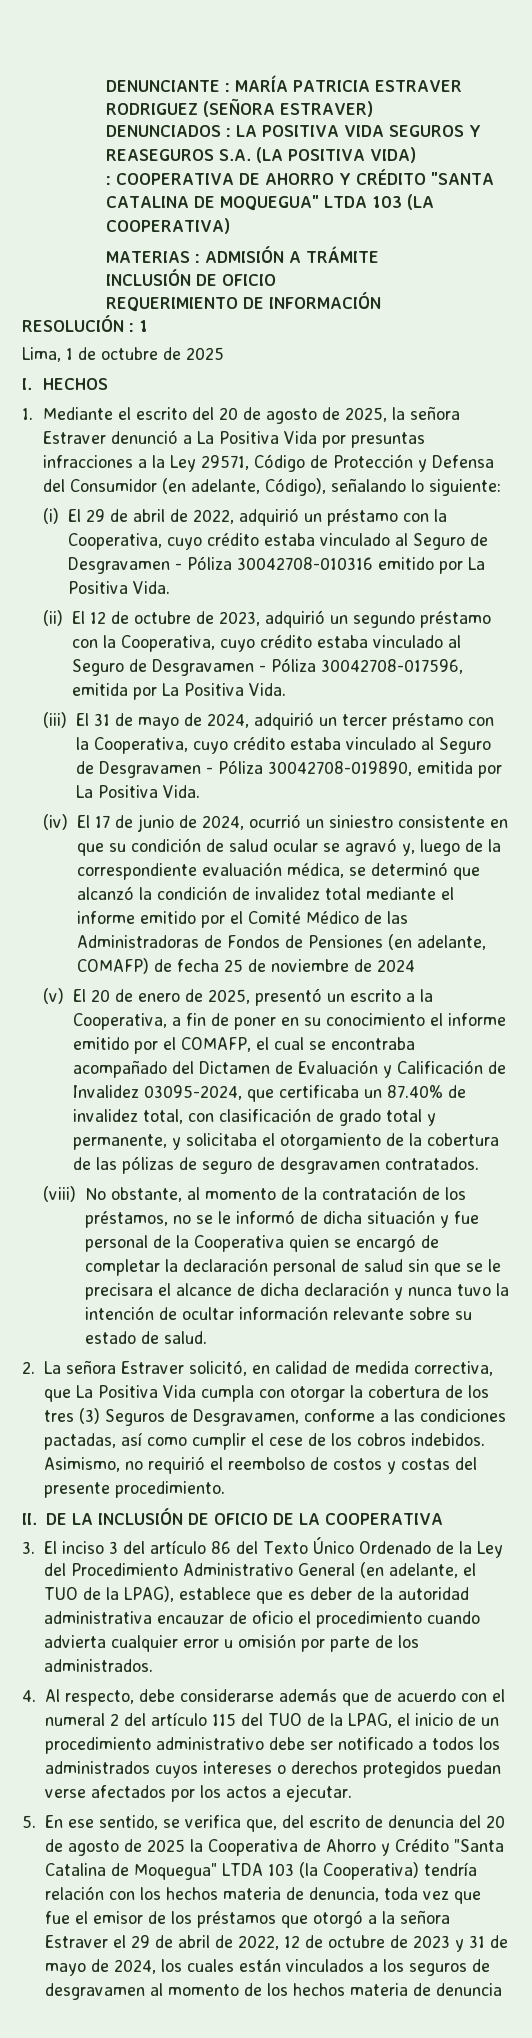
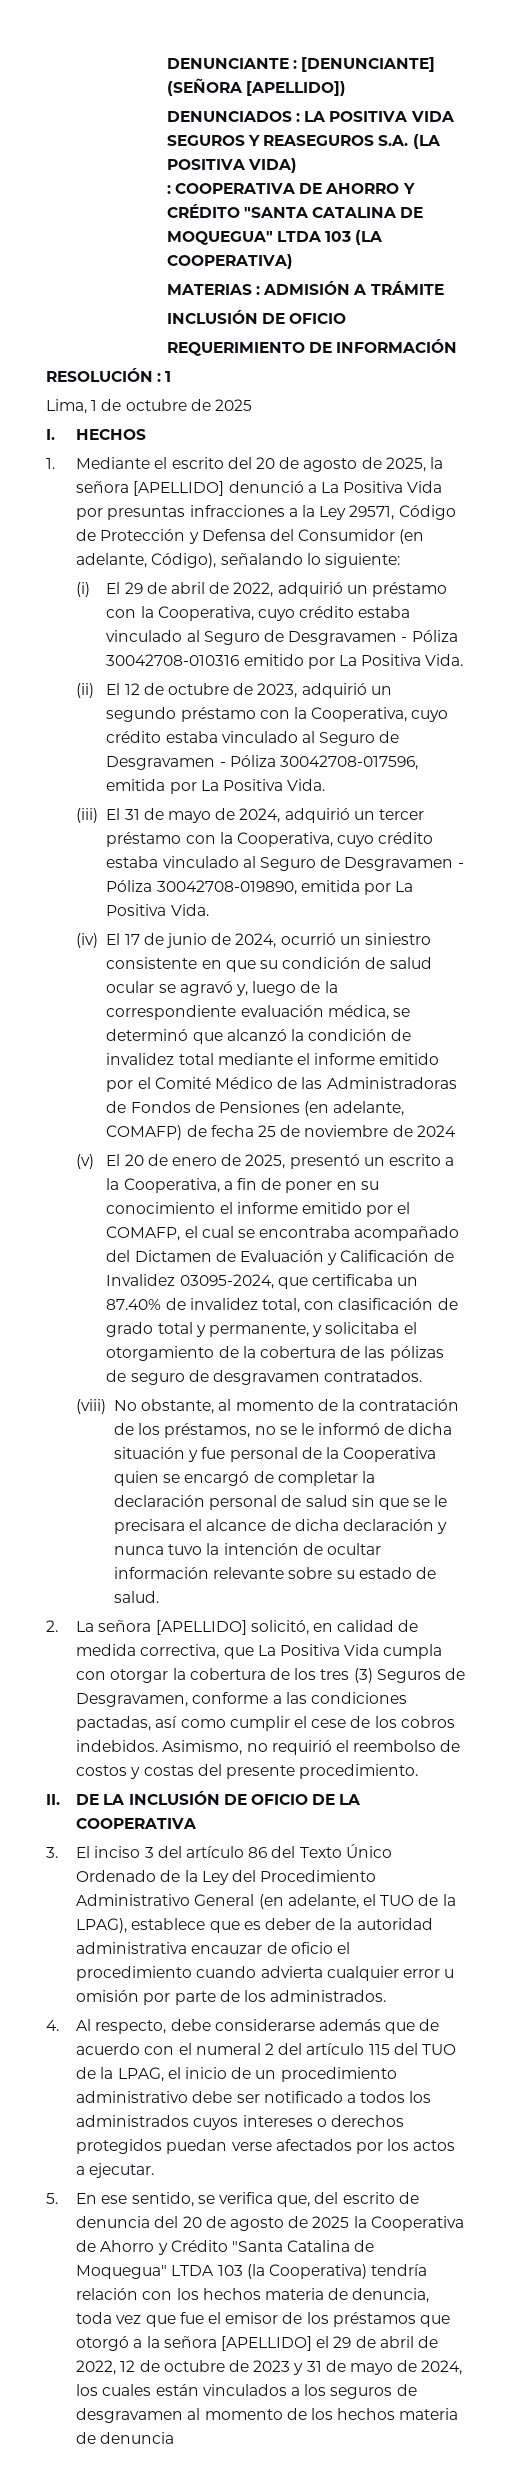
[235,75,463,92] [106,98,374,117] MARÍA PATRICIA ESTRAVER RODRIGUEZ (SEÑORA ESTRAVER) -> [301,57,436,72] [166,78,347,96] [DENUNCIANTE] (SEÑORA [APELLIDO])
[43,431,107,444] Estraver -> [133,481,225,496] [APELLIDO]
[120,1361,184,1374] Estraver -> [155,1620,247,1635] [APELLIDO]
[44,1935,108,1948] Estraver -> [220,2336,312,2351] [APELLIDO]

